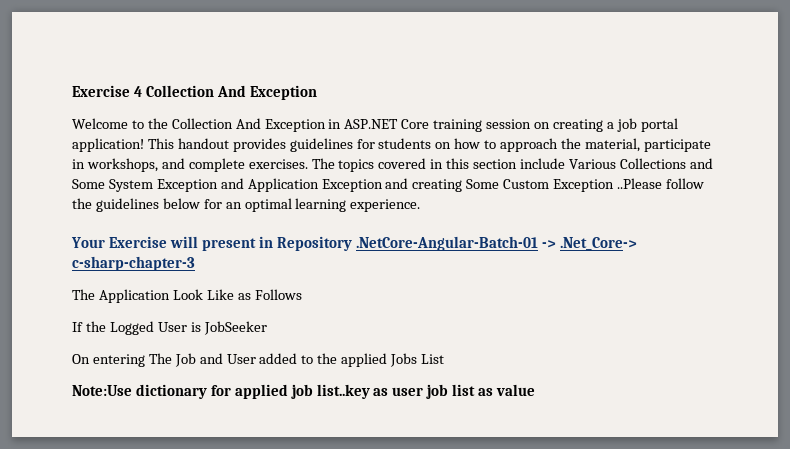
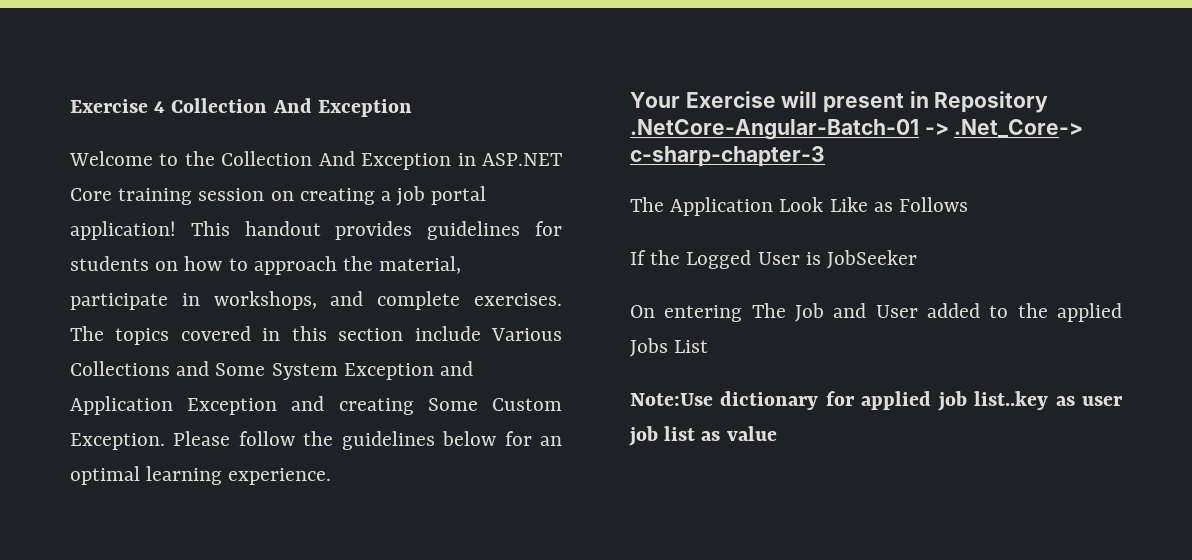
[553,178,663,192] Exception ..Please -> [70,431,231,450] Exception. Please

